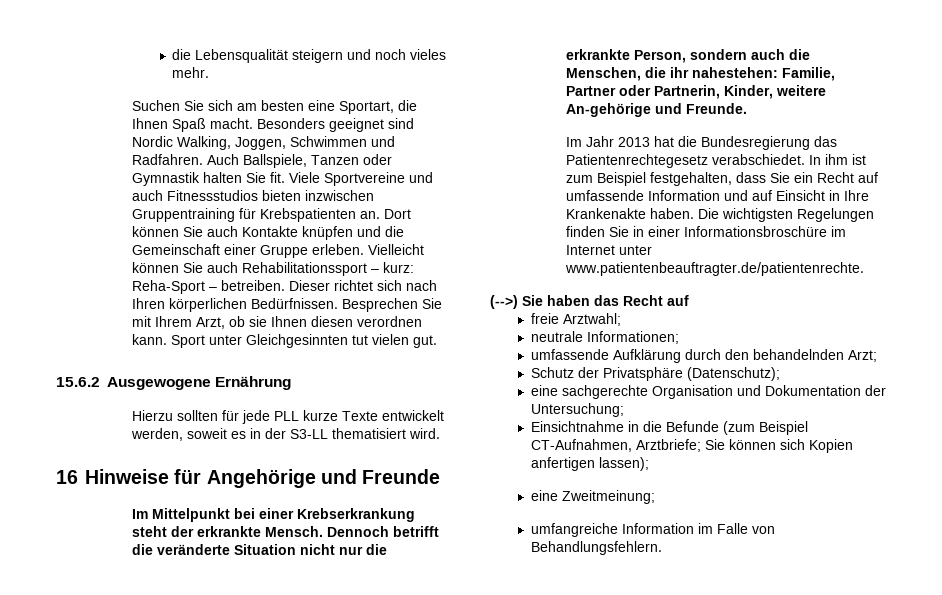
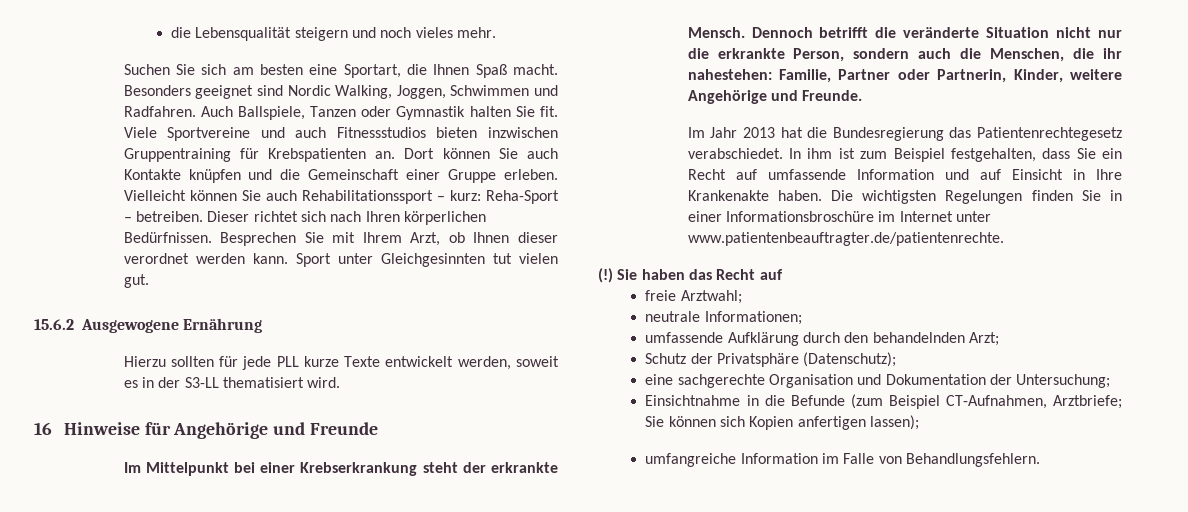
[248,316,422,327] sie Ihnen diesen verordnen -> [473,232,559,243] [123,253,245,264] Ihnen dieser verordnet werden
[565,103,651,117] An-gehörige -> [687,90,767,104] Angehörige
[490,295,518,309] (-->) -> [598,268,613,283] (!)
[530,490,655,504] // eine Zweitmeinung; -> (920, 422) none

